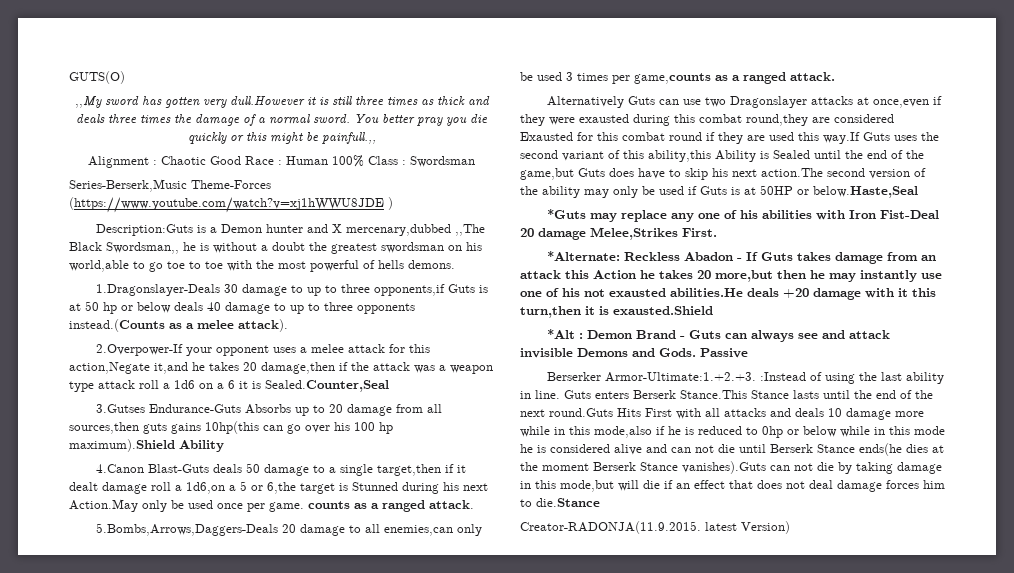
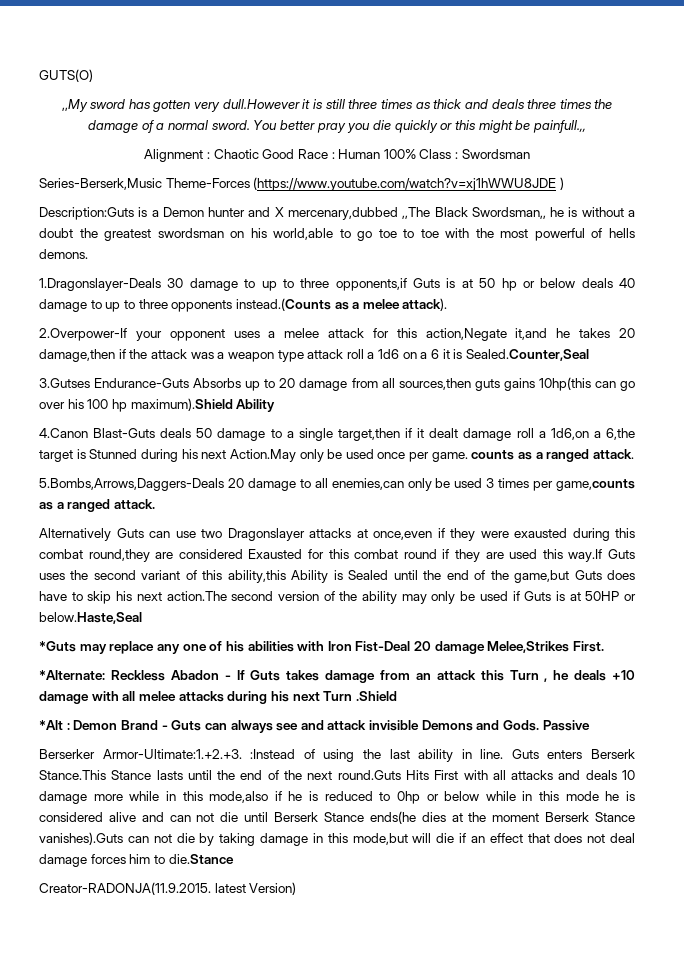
[240,481,263,491] 5 or -> (601, 434) none
[593,270,942,282] [520,288,936,300] [520,306,713,318] Action he takes 20 more,but then he may instantly use one of his not exausted abilities.He deals +20 damage with it this turn,then it is exausted.Shield -> [509,670,635,682] [39,691,397,704] Turn , he deals +10 damage with all melee attacks during his next Turn .Shield

